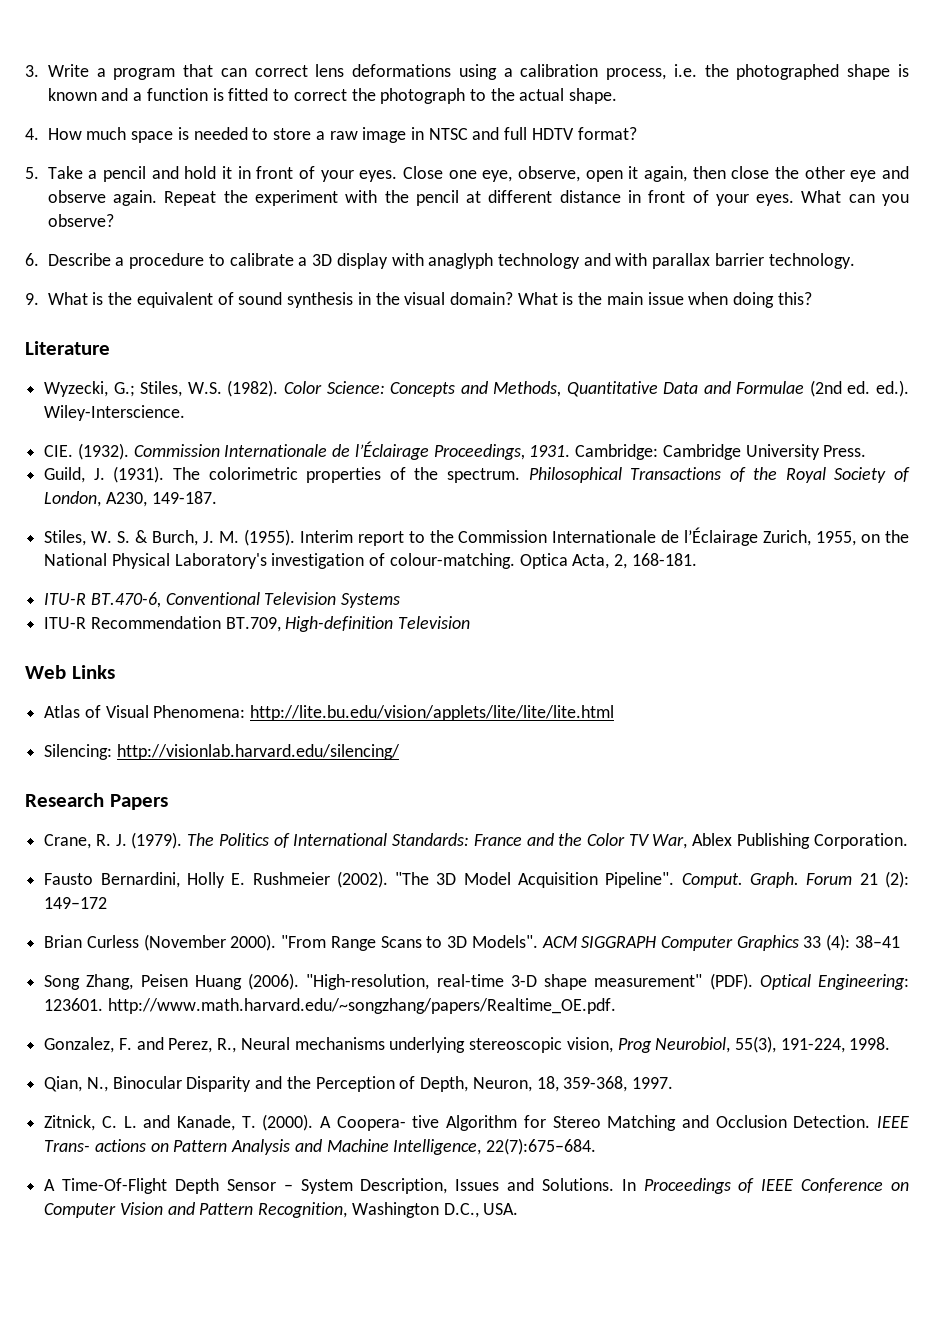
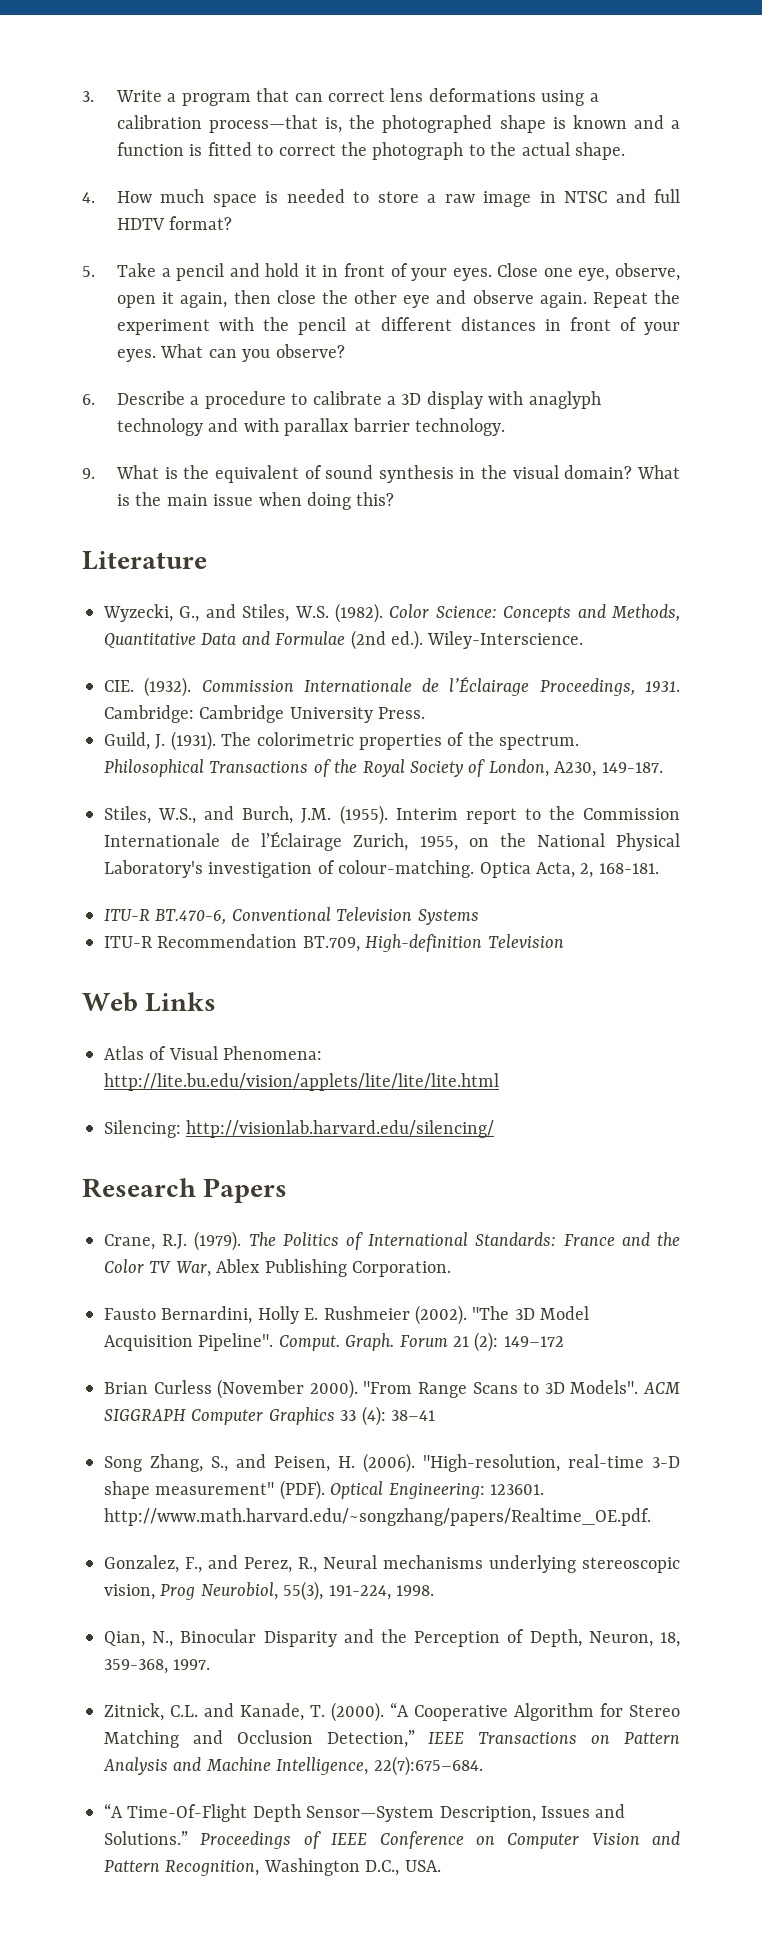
[606,64,697,80] process, i.e. -> [209,115,343,133] process—that is,
[559,190,621,203] distance -> [460,317,536,331] distances
[113,382,135,397] G.; -> [179,604,236,622] G., and
[847,381,871,394] ed. -> (386, 640) none
[91,530,239,546] W. S. & Burch, J. M. -> [158,806,332,824] W.S., and Burch, J.M.
[95,834,127,846] R. J. -> [162,1234,188,1249] R.J.
[140,974,242,990] Peisen Huang -> [211,1454,355,1472] S., and Peisen, H.
[118,1038,132,1050] F. -> [185,1557,202,1573] F.,
[101,1116,137,1128] C. L. -> [170,1705,198,1717] C.L.
[320,1115,440,1131] A Coopera- tive -> [390,1702,508,1721] “A Cooperative
[793,1115,910,1128] [44,1139,146,1152] Detection. IEEE Trans- actions -> [326,1730,578,1748] Detection,” IEEE Transactions
[44,1179,56,1191] A -> [104,1803,123,1818] “A
[226,1179,353,1194] Sensor – System -> [306,1806,435,1822] Sensor—System
[541,1178,636,1191] Solutions. In -> [104,1831,188,1845] Solutions.”

